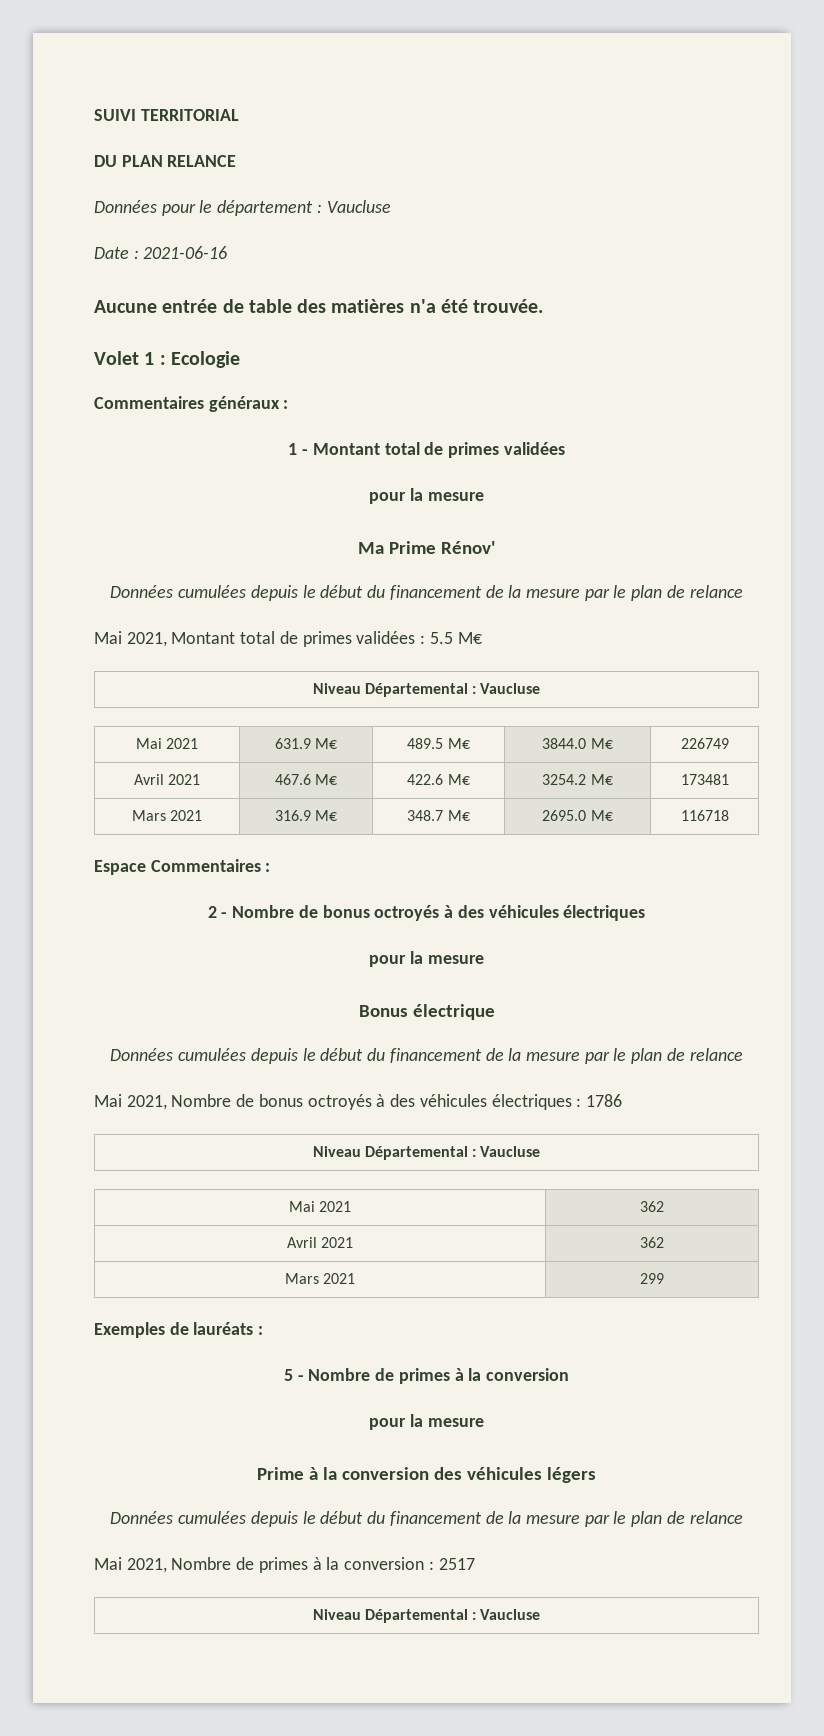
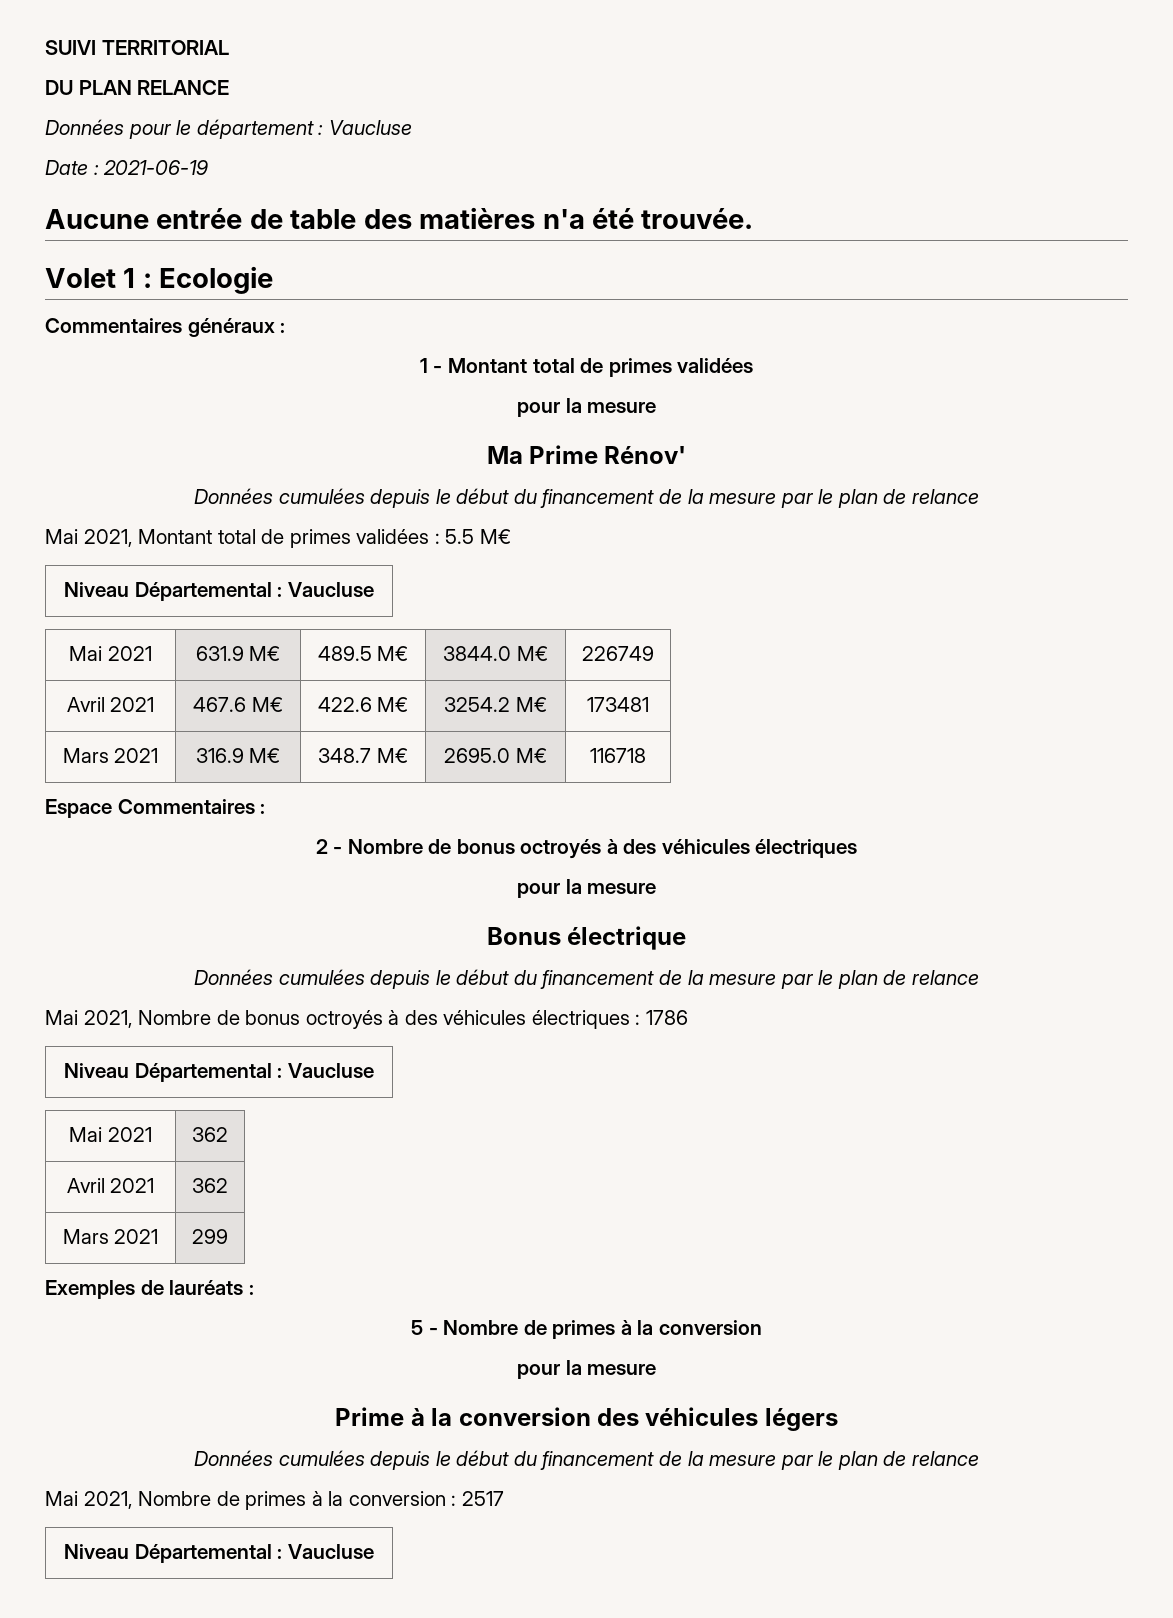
[143,246,228,259] 2021-06-16 -> [103,160,210,175] 2021-06-19

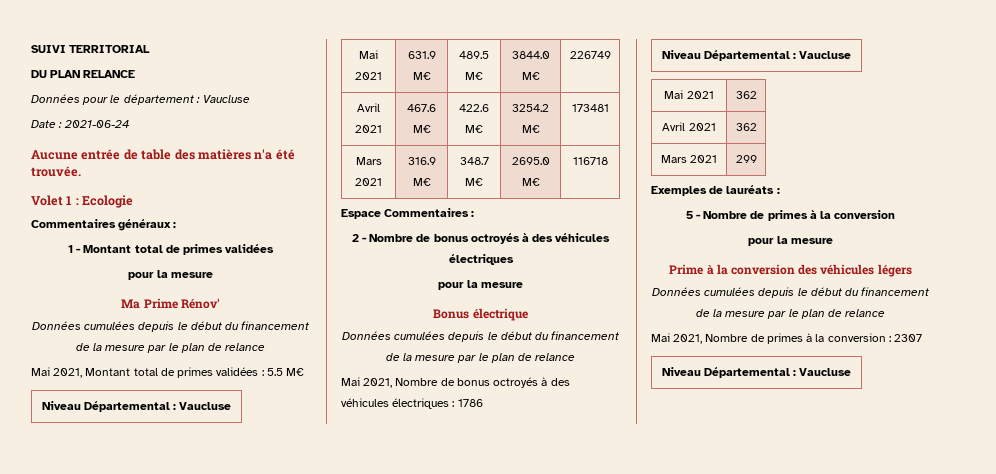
[103,160,210,175] 2021-06-19 -> [64,120,131,128] 2021-06-24
[461,1491,504,1506] 2517 -> [894,334,923,342] 2307

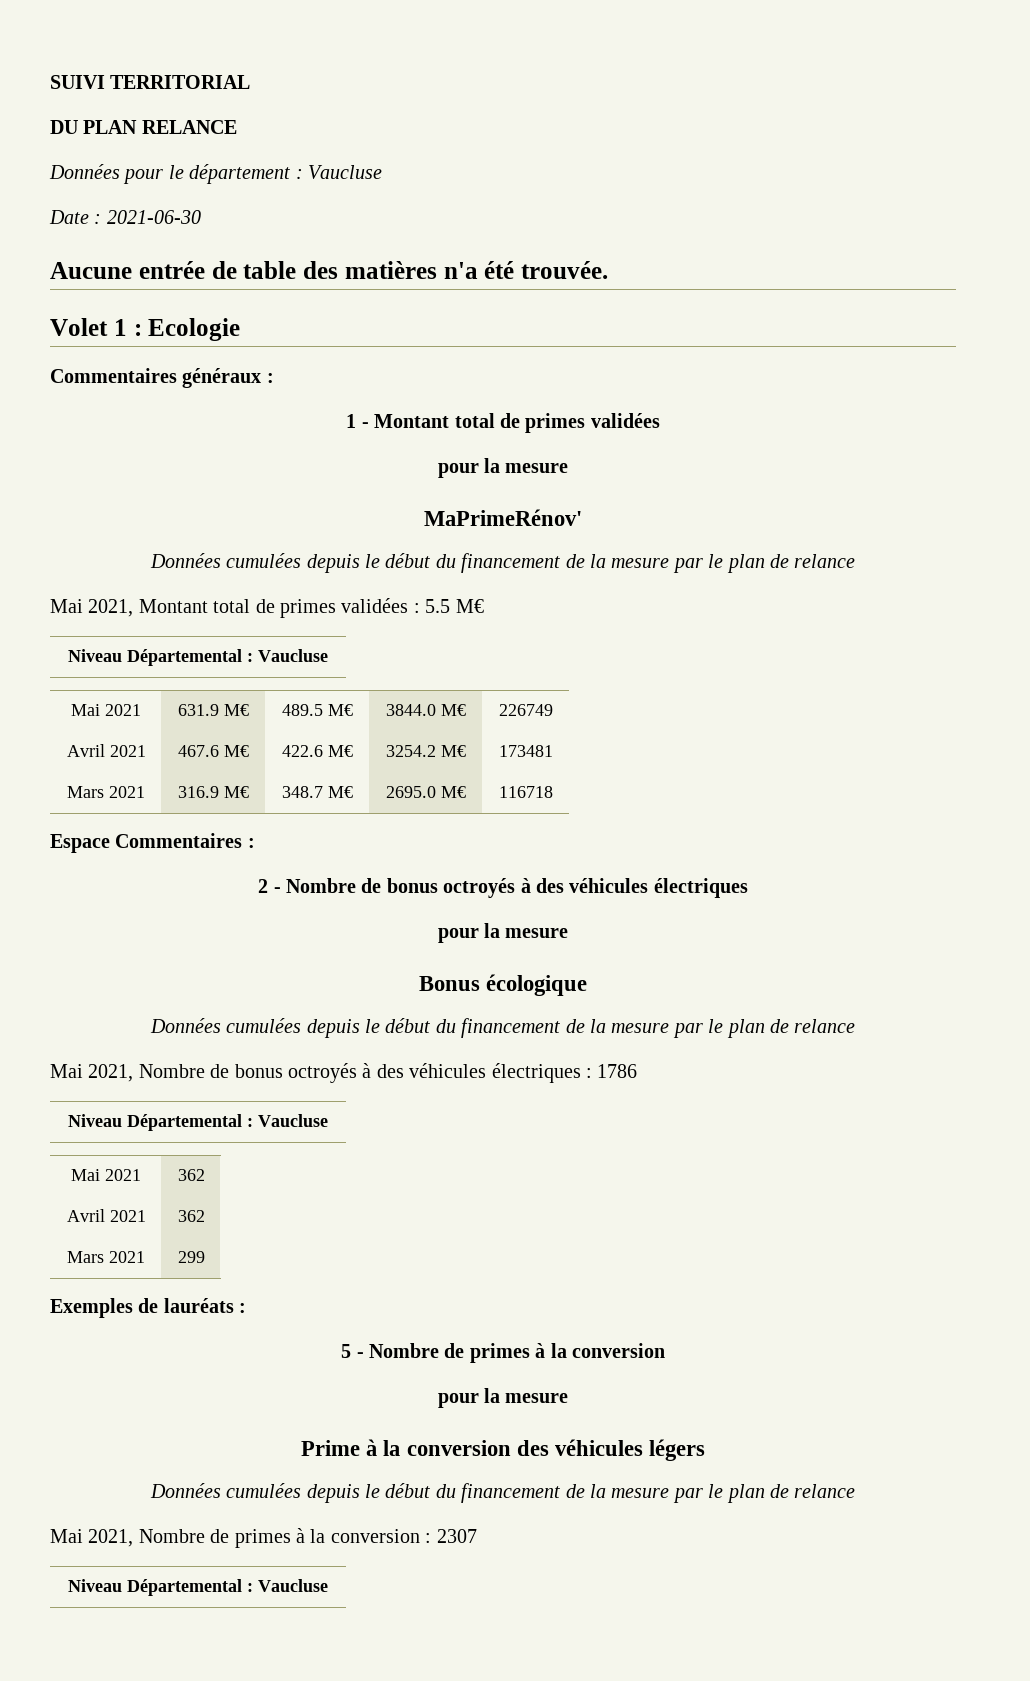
[64,120,131,128] 2021-06-24 -> [106,210,201,224] 2021-06-30
[121,298,220,309] Ma Prime Rénov' -> [424,509,582,526] MaPrimeRénov'
[472,308,528,321] électrique -> [486,974,588,996] écologique

